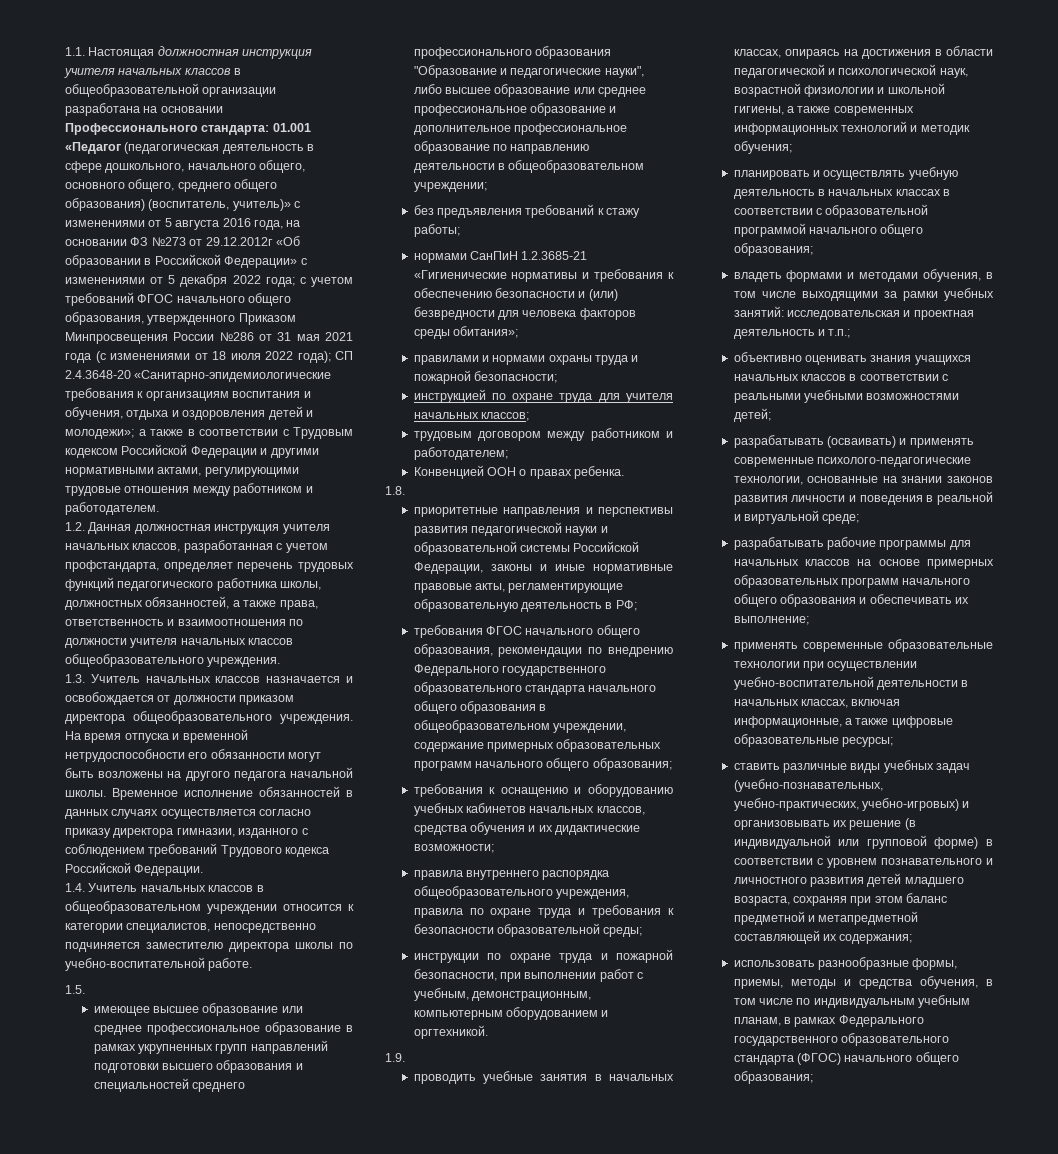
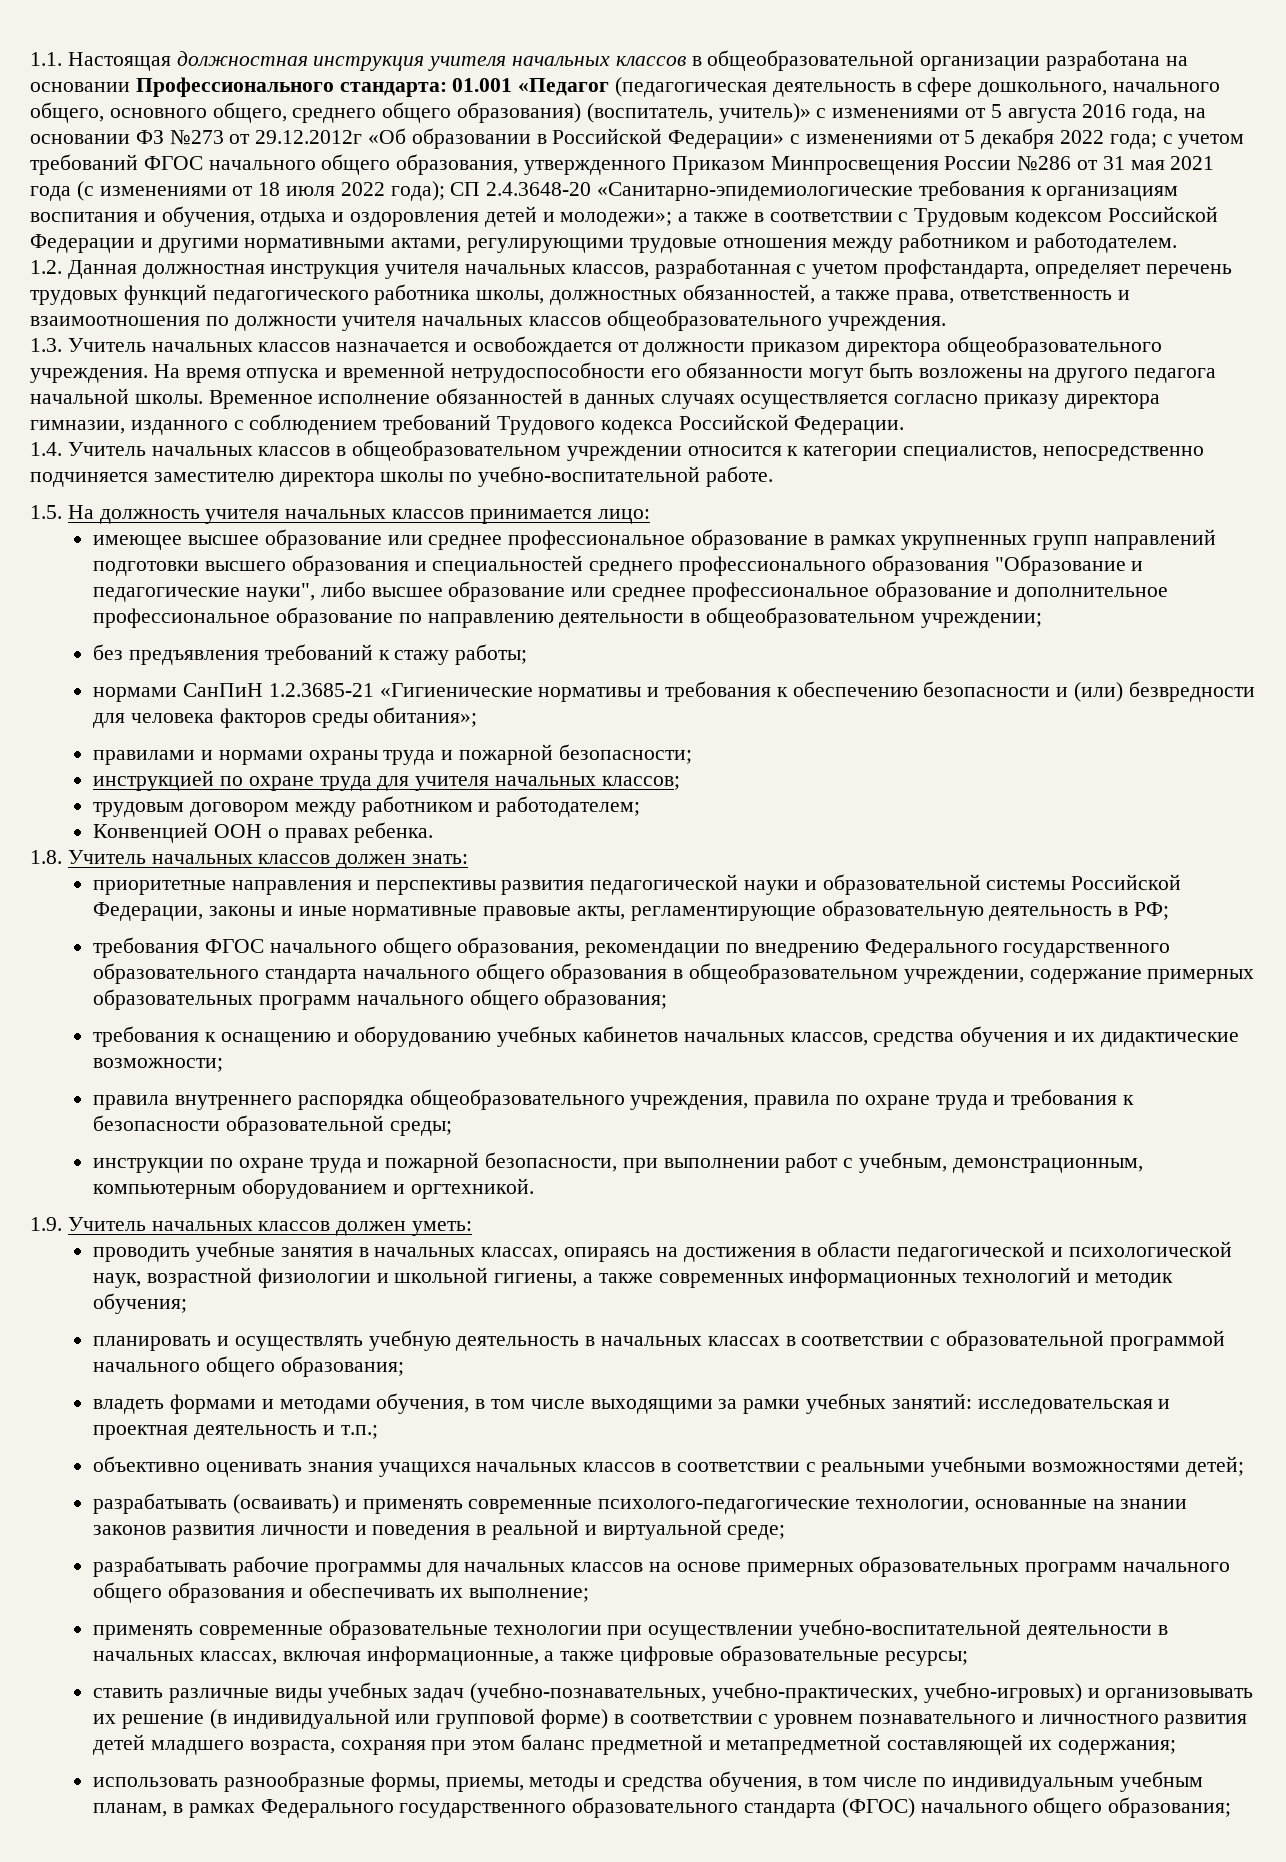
(85, 989) none -> [67,505,650,524] На должность учителя начальных классов принимается лицо:
(405, 490) none -> [67,850,469,869] Учитель начальных классов должен знать:
(405, 1057) none -> [67,1217,473,1236] Учитель начальных классов должен уметь:

